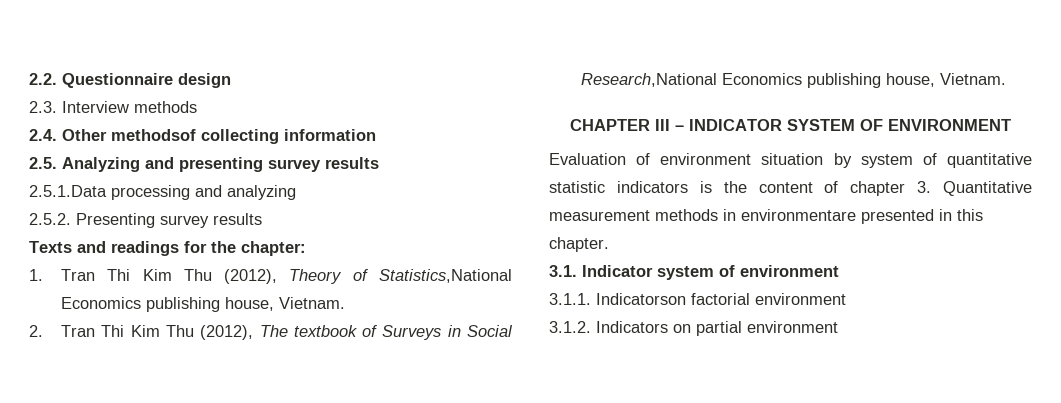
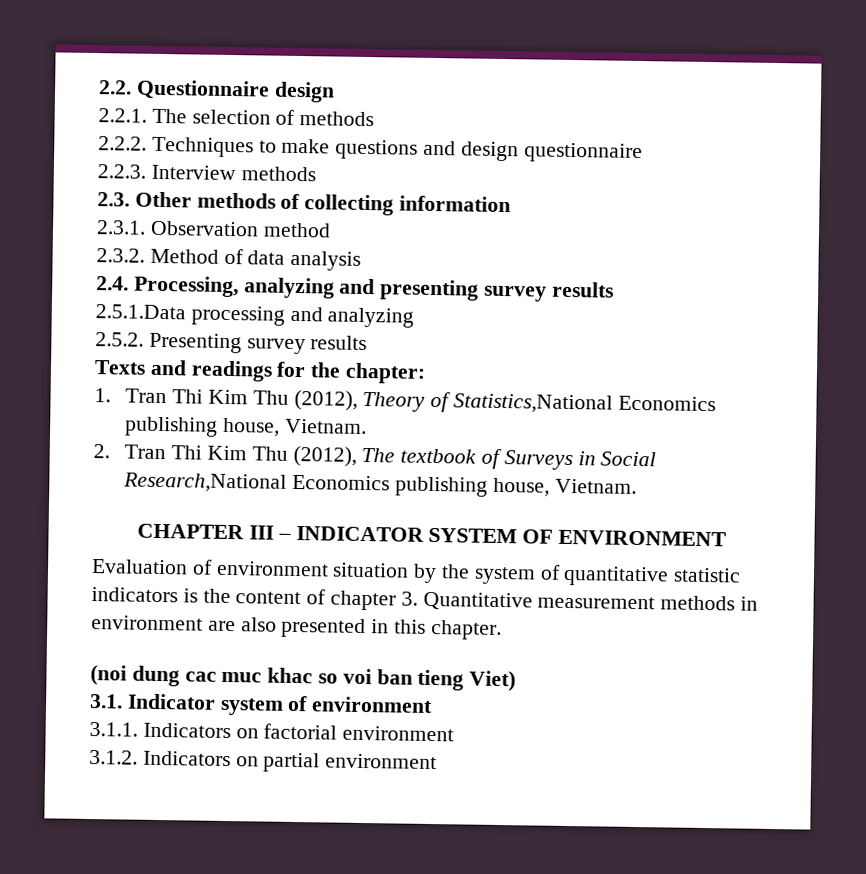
[29,101,197,113] [29,129,376,144] [29,157,140,172] 2.3. Interview methods // 2.4. Other methodsof collecting information // 2.5. Analyzing -> [98,108,375,127] [98,136,643,164] [97,164,316,182] [97,191,512,216] [96,220,331,238] [96,248,362,271] [96,275,335,299] 2.2.1. The selection of methods // 2.2.2. Techniques to make questions and design questionnaire // 2.2.3. Interview methods // 2.3. Other methods of collecting information // 2.3.1. Observation method // 2.3.2. Method of data analysis // 2.4. Processing, analyzing
(852, 160) none -> [441,564,471,579] the
[741,209,856,221] environmentare -> [91,615,277,632] environment are also
(609, 244) none -> [90,665,517,692] // (noi dung cac muc khac so voi ban tieng Viet)
[596,293,686,305] Indicatorson -> [142,722,259,739] Indicators on

